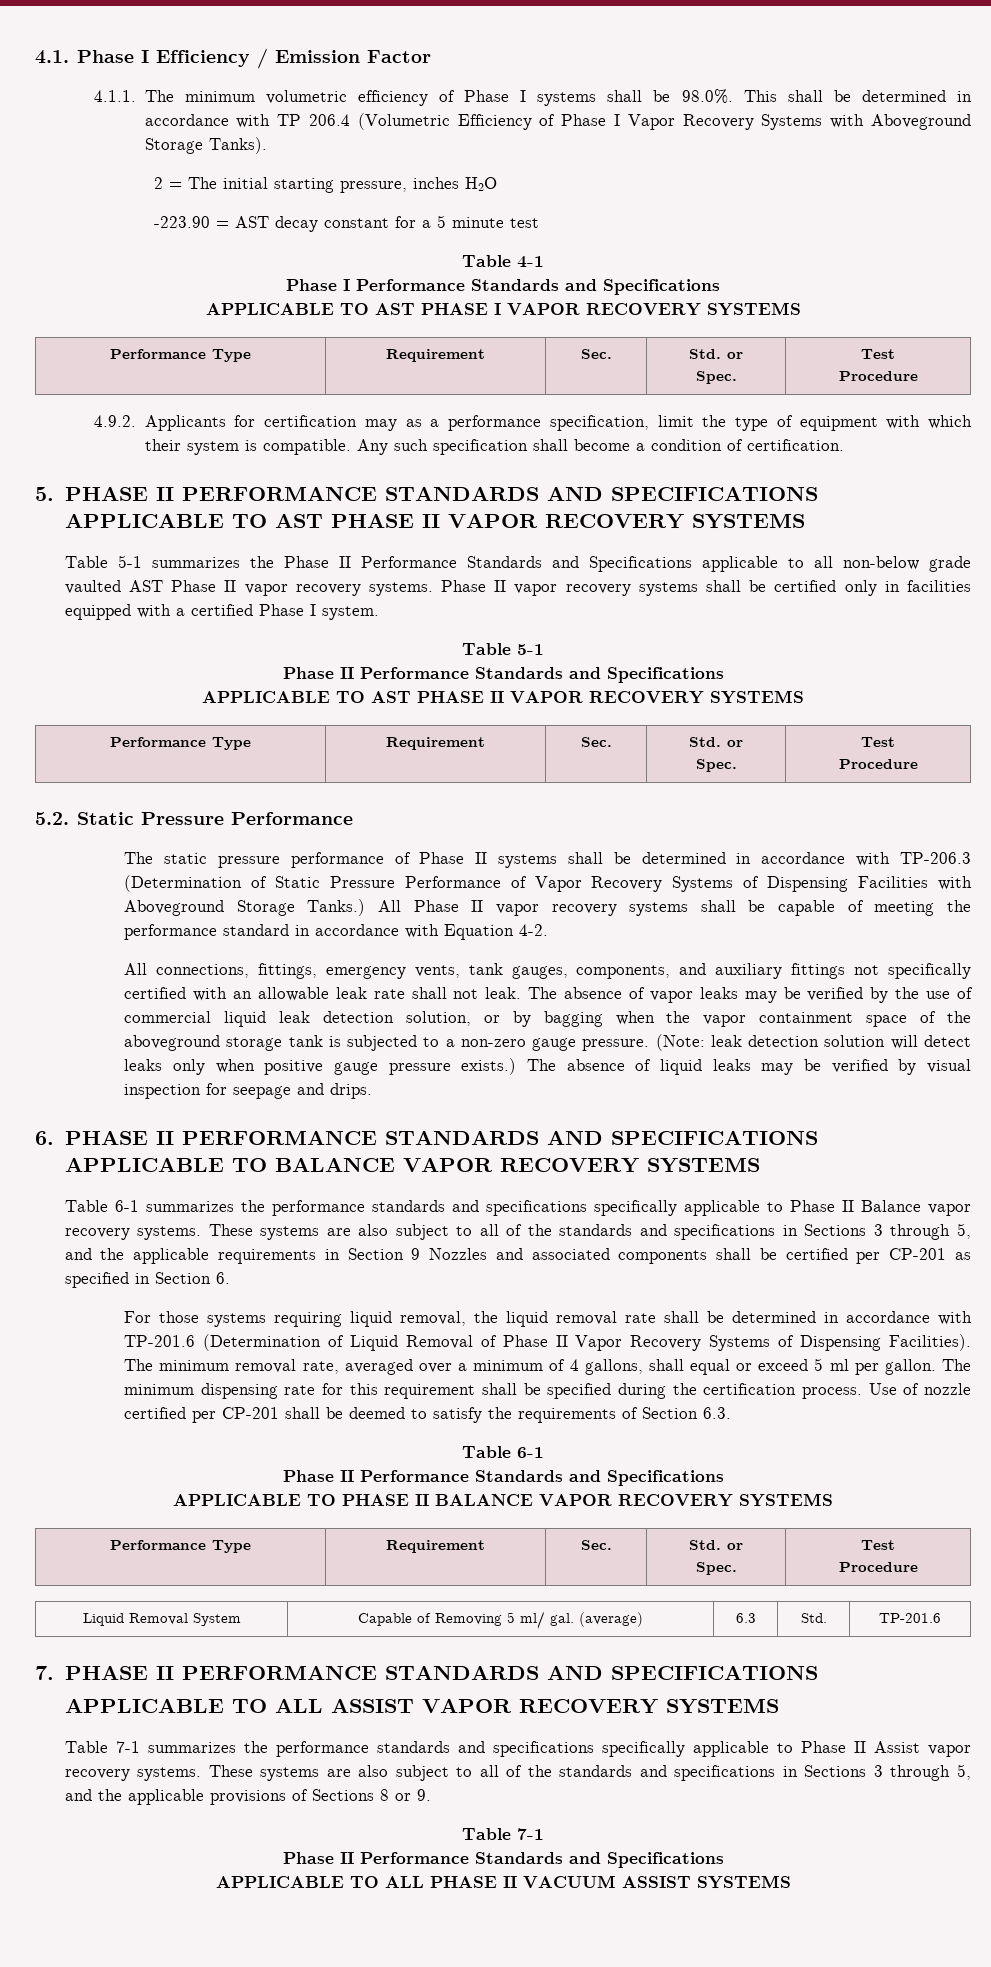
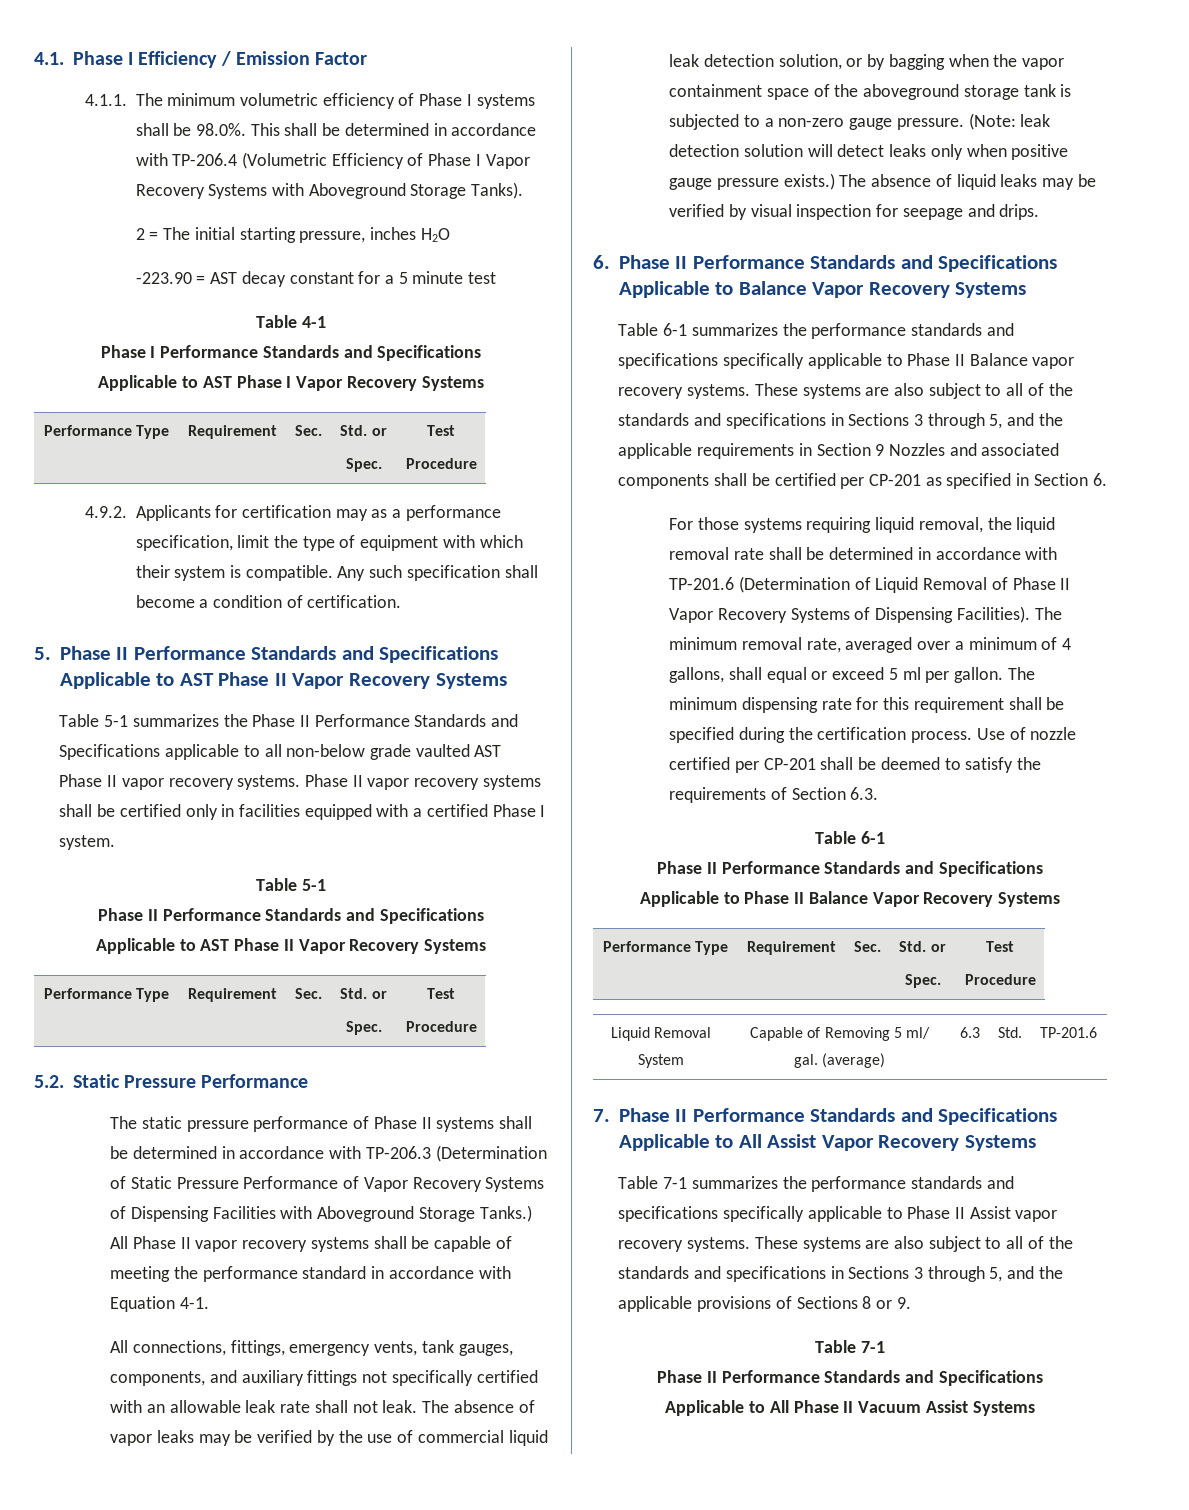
[277,114,351,126] TP 206.4 -> [172,153,238,166] TP-206.4
[205,302,801,316] APPLICABLE TO AST PHASE I VAPOR RECOVERY SYSTEMS -> [98,375,484,391] Applicable to AST Phase I Vapor Recovery Systems
[64,486,818,501] [64,513,805,529] PHASE II PERFORMANCE STANDARDS AND SPECIFICATIONS APPLICABLE TO AST PHASE II VAPOR RECOVERY SYSTEMS -> [59,646,499,663] [59,672,507,689] Phase II Performance Standards and Specifications Applicable to AST Phase II Vapor Recovery Systems
[202,690,804,704] APPLICABLE TO AST PHASE II VAPOR RECOVERY SYSTEMS -> [95,938,487,954] Applicable to AST Phase II Vapor Recovery Systems
[519,924,549,936] 4-2. -> [179,1297,209,1309] 4-1.
[64,1130,818,1145] [64,1157,760,1173] PHASE II PERFORMANCE STANDARDS AND SPECIFICATIONS APPLICABLE TO BALANCE VAPOR RECOVERY SYSTEMS -> [618,255,1058,272] [618,281,1027,298] Phase II Performance Standards and Specifications Applicable to Balance Vapor Recovery Systems
[173,1493,833,1507] APPLICABLE TO PHASE II BALANCE VAPOR RECOVERY SYSTEMS -> [639,891,1061,907] Applicable to Phase II Balance Vapor Recovery Systems
[64,1665,818,1680] [64,1698,779,1714] PHASE II PERFORMANCE STANDARDS AND SPECIFICATIONS // APPLICABLE TO ALL ASSIST VAPOR RECOVERY SYSTEMS -> [618,1108,1058,1125] [618,1134,1036,1151] Phase II Performance Standards and Specifications Applicable to All Assist Vapor Recovery Systems
[215,1875,791,1889] APPLICABLE TO ALL PHASE II VACUUM ASSIST SYSTEMS -> [665,1400,1035,1416] Applicable to All Phase II Vacuum Assist Systems

